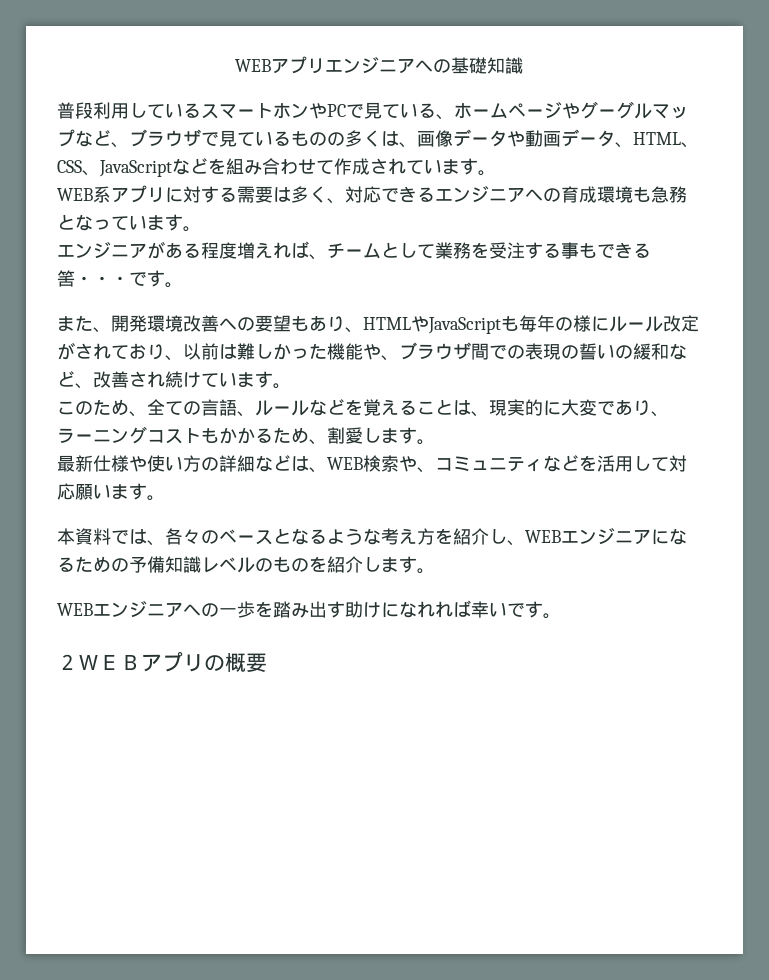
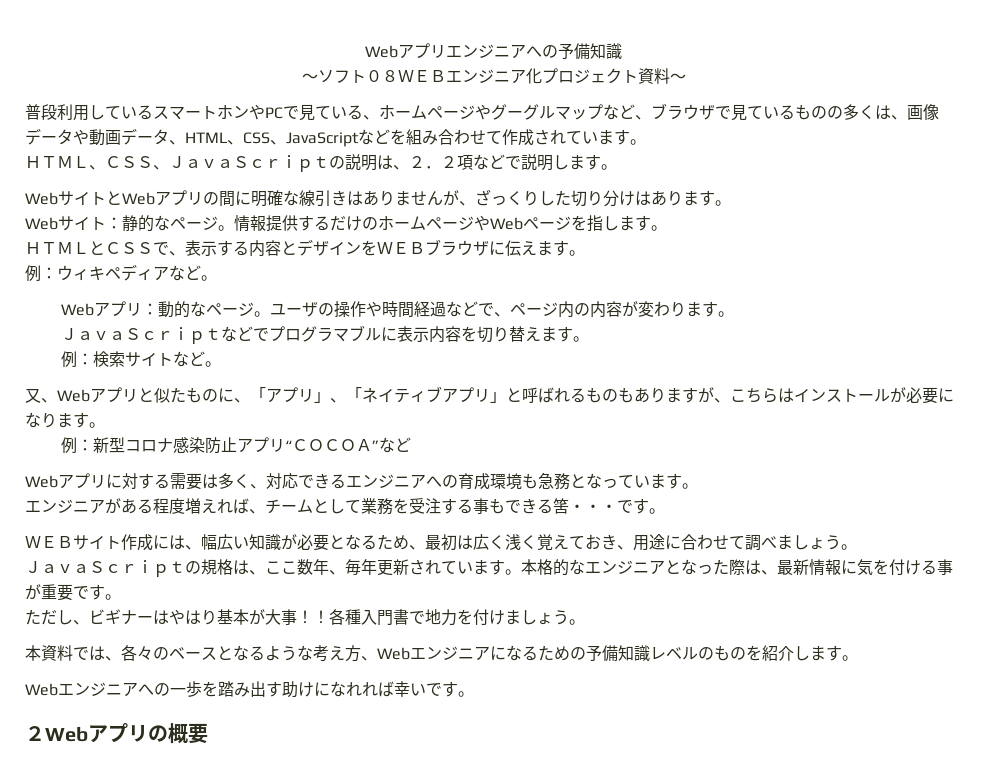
[235,59,271,72] WEB -> [365,45,398,58] Web
[451,57,523,74] 基礎知識 -> [558,43,622,60] [301,68,686,84] 予備知識 // ～ソフト０８ＷＥＢエンジニア化プロジェクト資料～
[57,186,111,203] WEB系 -> [25,154,617,172] [25,189,731,207] [25,215,667,232] [25,239,585,257] [25,264,217,282] [60,301,734,318] [60,325,589,344] [60,351,221,368] [25,386,954,404] [25,412,105,428] [60,437,411,454] [25,475,58,488] ＨＴＭＬ、ＣＳＳ、ＪａｖａＳｃｒｉｐｔの説明は、２．２項などで説明します。 // WebサイトとWebアプリの間に明確な線引きはありませんが、ざっくりした切り分けはあります。 // Webサイト：静的なページ。情報提供するだけのホームページやWebページを指します。 // ＨＴＭＬとＣＳＳで、表示する内容とデザインをＷＥＢブラウザに伝えます。 // 例：ウィキペディアなど。 // Webアプリ：動的なページ。ユーザの操作や時間経過などで、ページ内の内容が変わります。 // ＪａｖａＳｃｒｉｐｔなどでプログラマブルに表示内容を切り替えます。 // 例：検索サイトなど。 // 又、Webアプリと似たものに、「アプリ」、「ネイティブアプリ」と呼ばれるものもありますが、こちらはインストールが必要になります。 // 例：新型コロナ感染防止アプリ“ＣＯＣＯＡ”など // Web
[57,315,699,334] [57,342,687,361] [57,371,291,389] [57,399,669,417] [57,426,435,445] [57,455,687,473] [57,483,147,500] また、開発環境改善への要望もあり、HTMLやJavaScriptも毎年の様にルール改定がされており、以前は難しかった機能や、ブラウザ間での表現の誓いの緩和など、改善され続けています。 // このため、全ての言語、ルールなどを覚えることは、現実的に大変であり、ラーニングコストもかかるため、割愛します。 // 最新仕様や使い方の詳細などは、WEB検索や、コミュニティなどを活用して対応願います -> [25,534,857,551] [25,559,953,577] [25,584,121,601] [25,609,569,626] ＷＥＢサイト作成には、幅広い知識が必要となるため、最初は広く浅く覚えておき、用途に合わせて調べましょう。 // ＪａｖａＳｃｒｉｐｔの規格は、ここ数年、毎年更新されています。本格的なエンジニアとなった際は、最新情報に気を付ける事が重要です。 // ただし、ビギナーはやはり基本が大事！！各種入門書で地力を付けましょう
[435,528,561,546] を紹介し、WEB -> [361,647,410,661] 、Web
[57,603,93,616] WEB -> [25,683,58,696] Web
[78,654,141,670] ＷＥＢ -> [45,727,88,742] Web

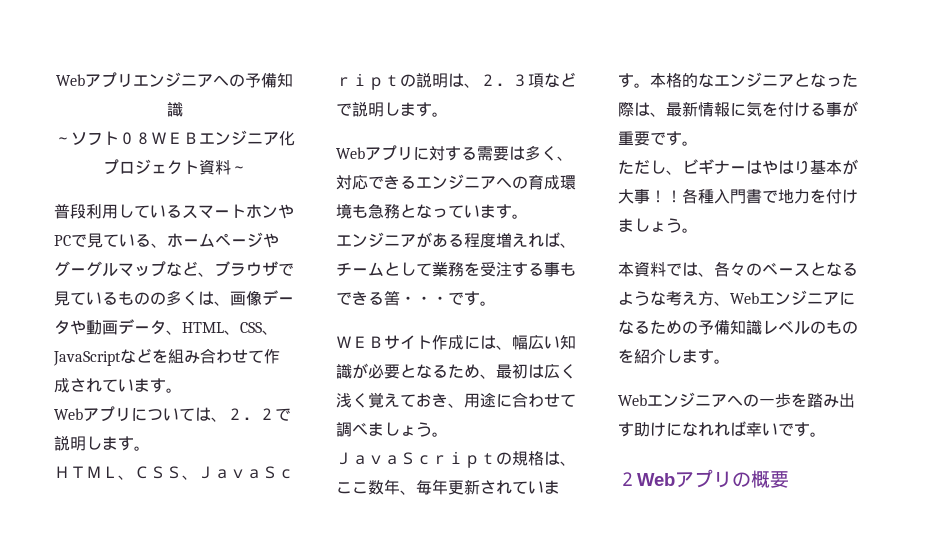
(646, 142) none -> [54,406,291,422] [54,436,150,451] // Webアプリについては、２．２で説明します。
[441,156,457,168] ２ -> [512,74,528,87] ３
[25,189,731,207] [25,215,667,232] [25,239,585,257] [25,264,217,282] [60,301,734,318] [60,325,589,344] [60,351,221,368] [25,386,954,404] [25,412,105,428] [60,437,411,454] // WebサイトとWebアプリの間に明確な線引きはありませんが、ざっくりした切り分けはあります。 // Webサイト：静的なページ。情報提供するだけのホームページやWebページを指します。 // ＨＴＭＬとＣＳＳで、表示する内容とデザインをＷＥＢブラウザに伝えます。 // 例：ウィキペディアなど。 // Webアプリ：動的なページ。ユーザの操作や時間経過などで、ページ内の内容が変わります。 // ＪａｖａＳｃｒｉｐｔなどでプログラマブルに表示内容を切り替えます。 // 例：検索サイトなど。 // 又、Webアプリと似たものに、「アプリ」、「ネイティブアプリ」と呼ばれるものもありますが、こちらはインストールが必要になります。 // 例：新型コロナ感染防止アプリ“ＣＯＣＯＡ”など -> (448, 114) none

